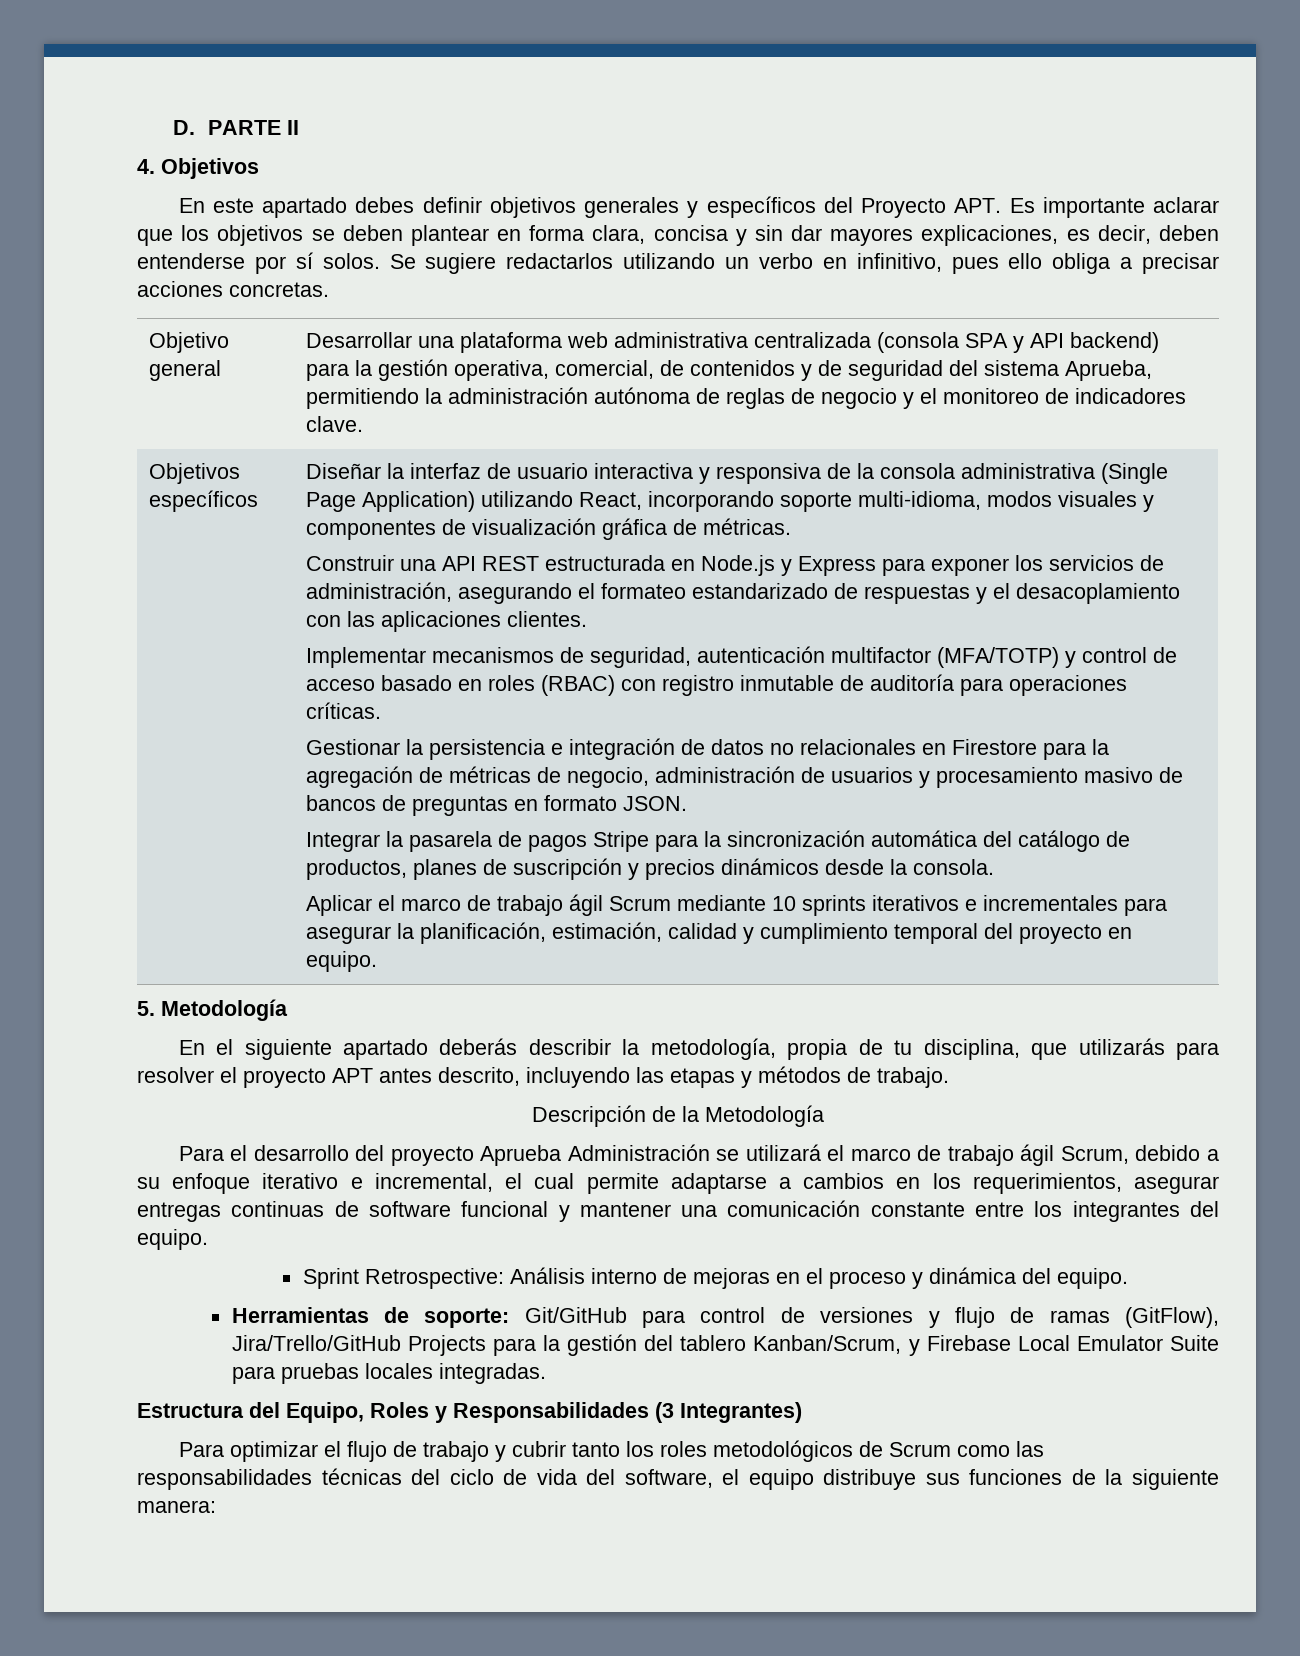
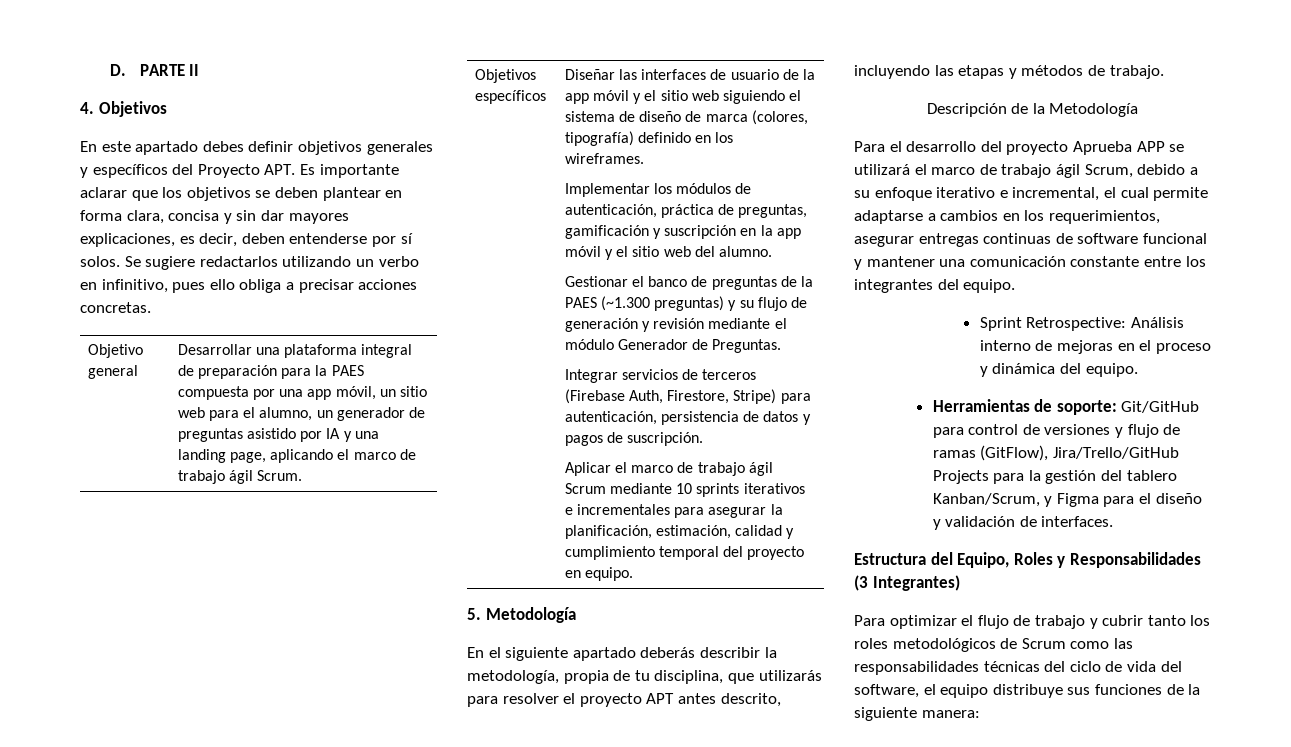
[566,332,1159,353] [305,359,1152,381] [305,387,1186,409] [305,416,363,432] [148,463,240,484] [148,490,258,512] [305,463,1168,484] [305,491,1154,512] [305,518,791,540] [305,555,1164,576] [305,582,1180,604] [305,611,587,632] [305,646,1177,668] [305,674,1127,696] [305,702,381,719] [305,738,1109,760] [305,766,1183,788] [305,795,687,816] [305,830,1130,852] [305,858,994,880] web administrativa centralizada (consola SPA y API backend) para la gestión operativa, comercial, de contenidos y de seguridad del sistema Aprueba, permitiendo la administración autónoma de reglas de negocio y el monitoreo de indicadores clave. // Objetivos específicos | Diseñar la interfaz de usuario interactiva y responsiva de la consola administrativa (Single Page Application) utilizando React, incorporando soporte multi-idioma, modos visuales y componentes de visualización gráfica de métricas. // Construir una API REST estructurada en Node.js y Express para exponer los servicios de administración, asegurando el formateo estandarizado de respuestas y el desacoplamiento con las aplicaciones clientes. // Implementar mecanismos de seguridad, autenticación multifactor (MFA/TOTP) y control de acceso basado en roles (RBAC) con registro inmutable de auditoría para operaciones críticas. // Gestionar la persistencia e integración de datos no relacionales en Firestore para la agregación de métricas de negocio, administración de usuarios y procesamiento masivo de bancos de preguntas en formato JSON. // Integrar la pasarela de pagos Stripe para la sincronización automática del catálogo de productos, planes de suscripción y precios dinámicos desde la consola. -> [361,344,413,358] [177,365,364,379] [177,386,427,400] [177,407,425,421] [177,428,379,442] [177,449,416,463] [177,470,303,484] [474,69,536,83] [474,90,546,104] [564,69,815,80] [564,90,802,104] [564,110,808,125] [564,131,734,146] [564,153,644,164] [564,183,752,197] [564,204,808,218] [564,225,801,239] [564,246,772,260] [564,276,813,290] [564,296,807,311] [564,318,787,332] [564,339,782,353] [564,369,757,383] [564,389,811,404] [564,411,811,425] [564,432,704,446] integral de preparación para la PAES compuesta por una app móvil, un sitio web para el alumno, un generador de preguntas asistido por IA y una landing page, aplicando el marco de trabajo ágil Scrum. // Objetivos específicos | Diseñar las interfaces de usuario de la app móvil y el sitio web siguiendo el sistema de diseño de marca (colores, tipografía) definido en los wireframes. // Implementar los módulos de autenticación, práctica de preguntas, gamificación y suscripción en la app móvil y el sitio web del alumno. // Gestionar el banco de preguntas de la PAES (~1.300 preguntas) y su flujo de generación y revisión mediante el módulo Generador de Preguntas. // Integrar servicios de terceros (Firebase Auth, Firestore, Stripe) para autenticación, persistencia de datos y pagos de suscripción.
[567,1144,710,1161] Administración -> [1136,141,1165,152] APP
[926,1335,1219,1351] [231,1363,546,1384] Firebase Local Emulator Suite para pruebas locales integradas. -> [1056,493,1202,507] [932,516,1114,530] Figma para el diseño y validación de interfaces.

